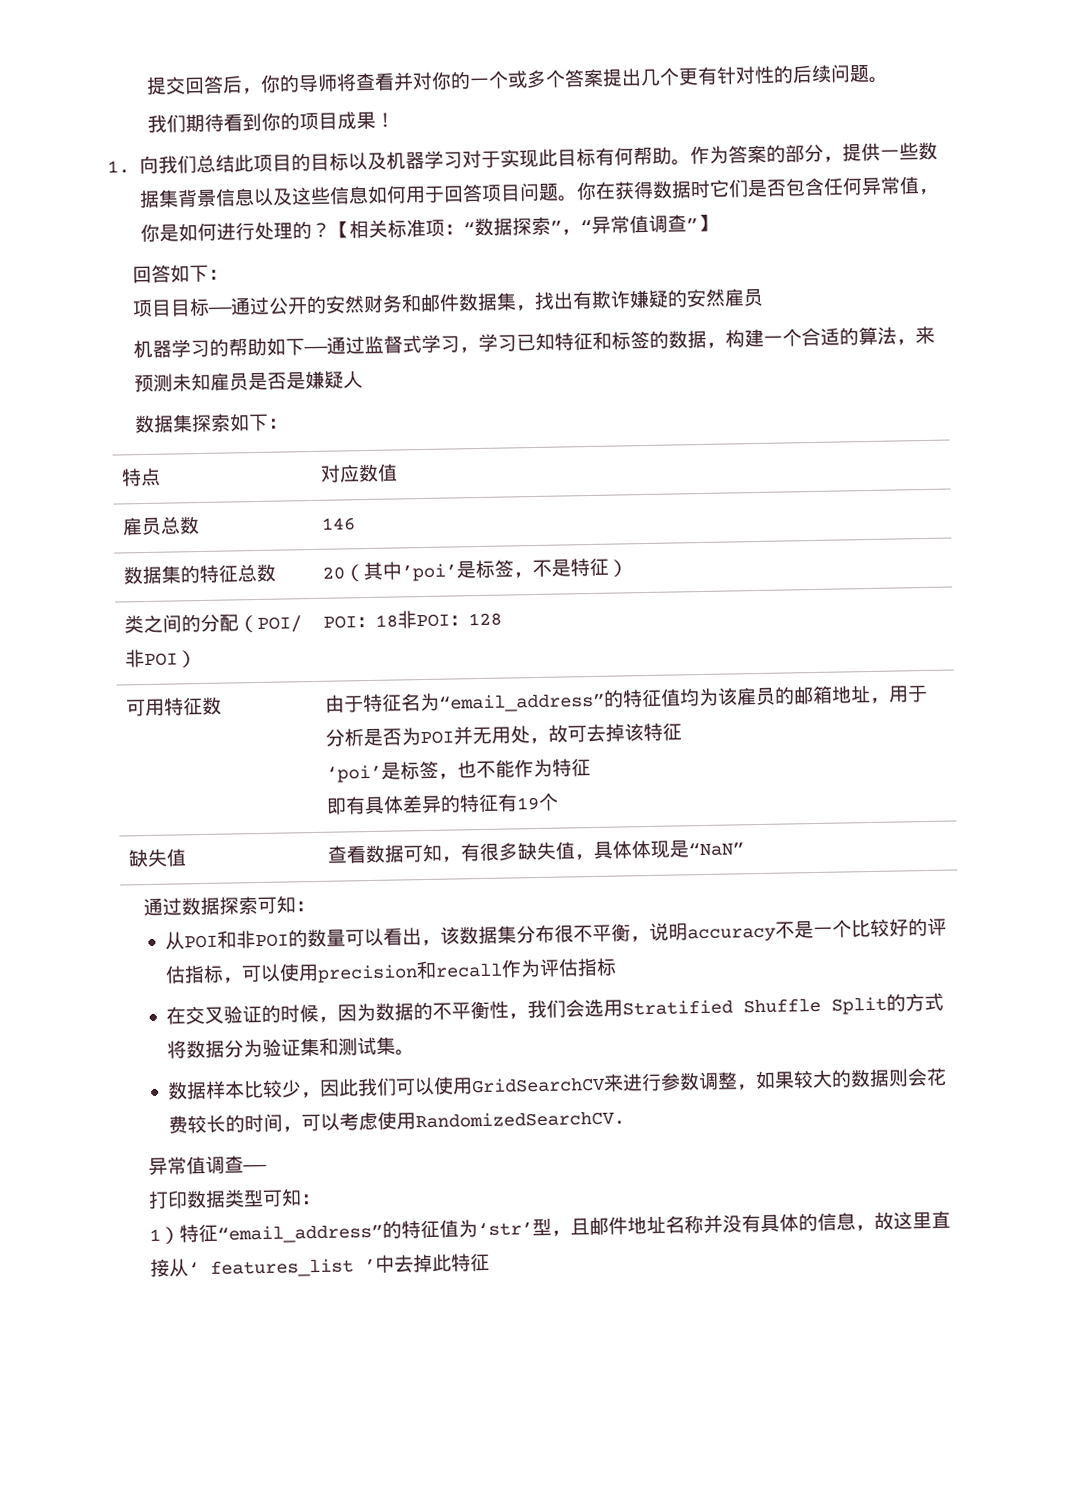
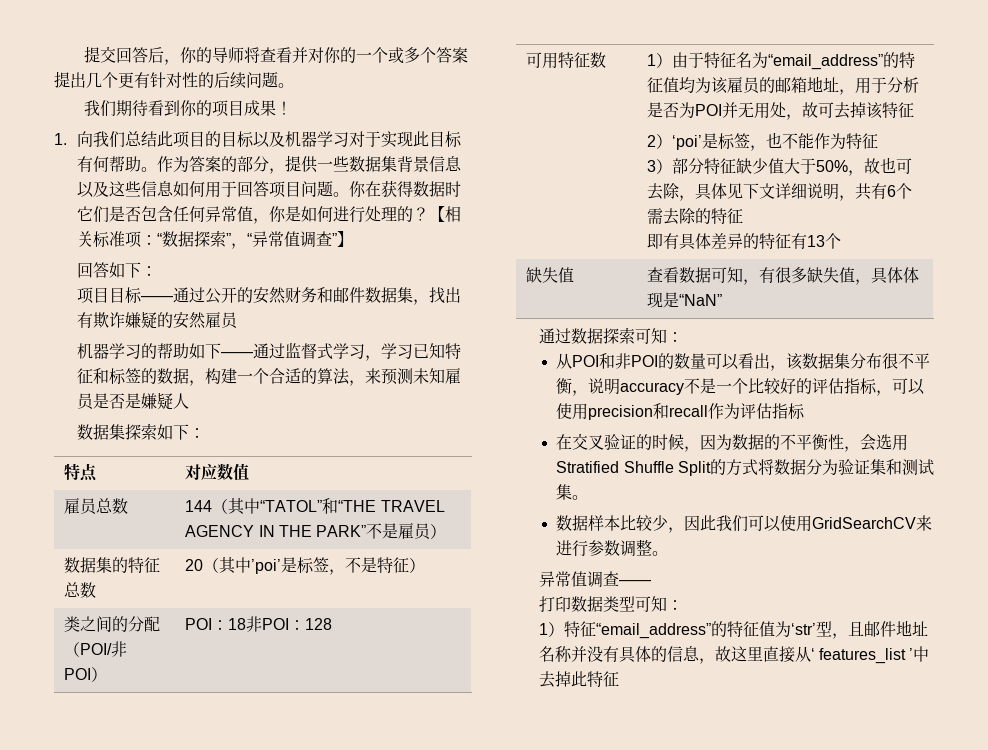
[321,517,357,531] 146 -> [185,498,445,515] [185,523,447,540] 144（其中“TATOL”和“THE TRAVEL AGENCY IN THE PARK”不是雇员）
(223, 706) none -> [647,53,673,68] 1）
(683, 731) none -> [647,134,673,149] 2）
(592, 767) none -> [647,157,913,176] [647,183,913,201] [647,208,744,225] // 3）部分特征缺少值大于50%，故也可去除，具体见下文详细说明，共有6个需去除的特征
[516,796,541,811] 19 -> [807,235,826,247] 13
[527,999,567,1019] 我们 -> (861, 449) none
[737,1067,948,1091] [168,1110,626,1134] ，如果较大的数据则会花费较长的时间，可以考虑使用RandomizedSearchCV. -> [652,551,669,556] 。

